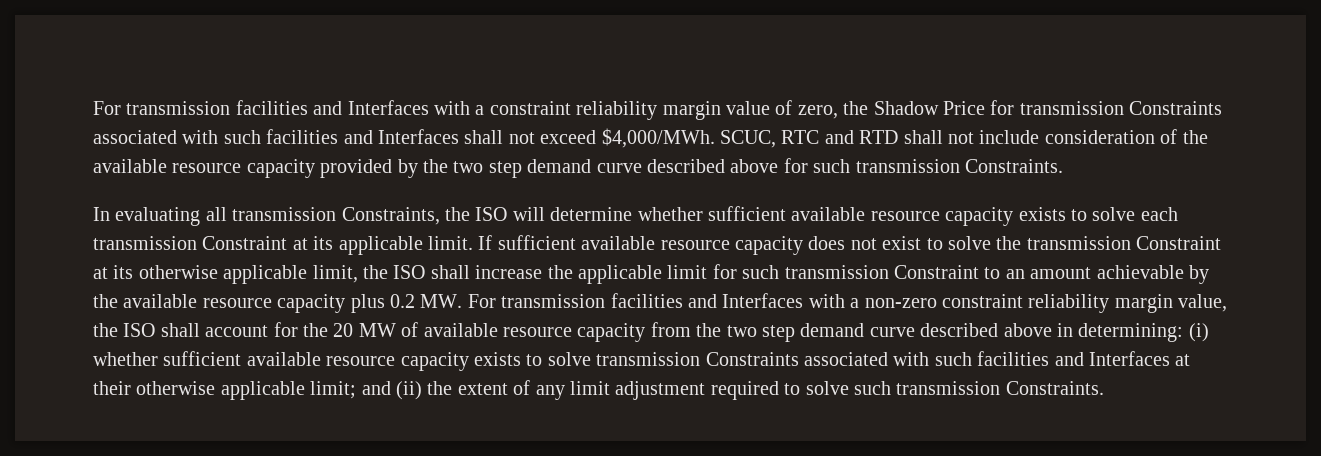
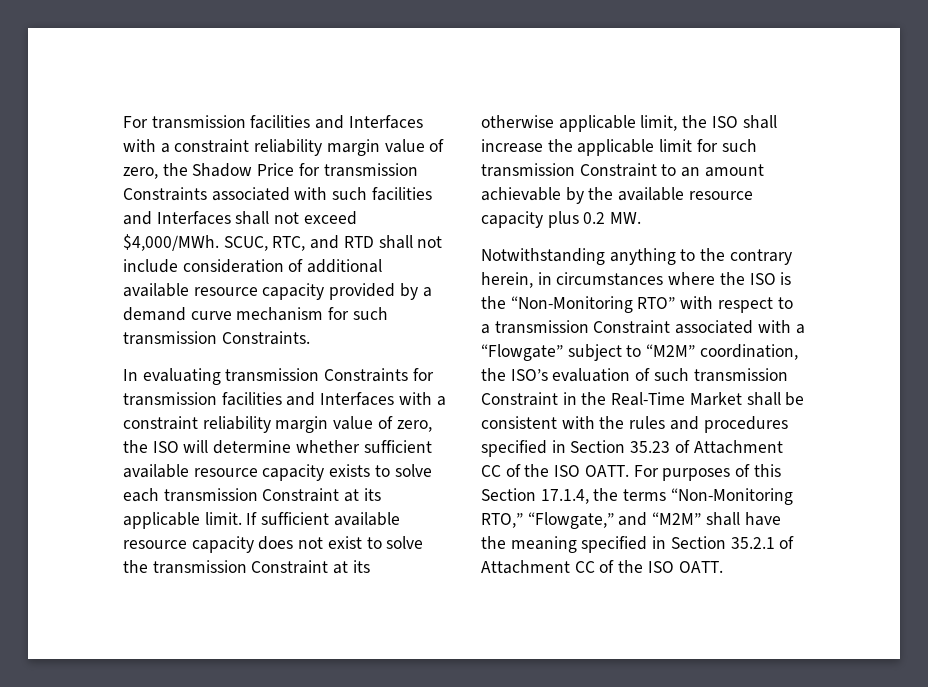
[781,130,820,144] RTC -> [272,236,306,251] RTC,
[1182,130,1208,144] the -> [307,259,383,273] additional
[423,159,779,178] the two step demand curve described above -> [422,287,432,297] [123,307,324,321] a demand curve mechanism
[205,207,440,225] all transmission Constraints, -> [225,368,434,382] [123,392,446,406] [123,416,432,433] transmission Constraints for transmission facilities and Interfaces with a constraint reliability margin value of zero,
[467,293,1228,313] [93,322,1209,342] [93,351,1191,371] [93,380,1104,400] For transmission facilities and Interfaces with a non-zero constraint reliability margin value, the ISO shall account for the 20 MW of available resource capacity from the two step demand curve described above in determining: (i) whether sufficient available resource capacity exists to solve transmission Constraints associated with such facilities and Interfaces at their otherwise applicable limit; and (ii) the extent of any limit adjustment required to solve such transmission Constraints. -> [481,248,792,265] [481,272,792,288] [481,296,793,313] [481,320,805,334] [481,344,798,361] [481,368,788,382] [481,392,805,406] [481,416,788,433] [481,440,783,457] [481,464,781,481] [481,488,793,505] [481,512,781,529] [481,536,795,553] [481,560,723,574] // Notwithstanding anything to the contrary herein, in circumstances where the ISO is the “Non-Monitoring RTO” with respect to a transmission Constraint associated with a “Flowgate” subject to “M2M” coordination, the ISO’s evaluation of such transmission Constraint in the Real-Time Market shall be consistent with the rules and procedures specified in Section 35.23 of Attachment CC of the ISO OATT. For purposes of this Section 17.1.4, the terms “Non-Monitoring RTO,” “Flowgate,” and “M2M” shall have the meaning specified in Section 35.2.1 of Attachment CC of the ISO OATT.

